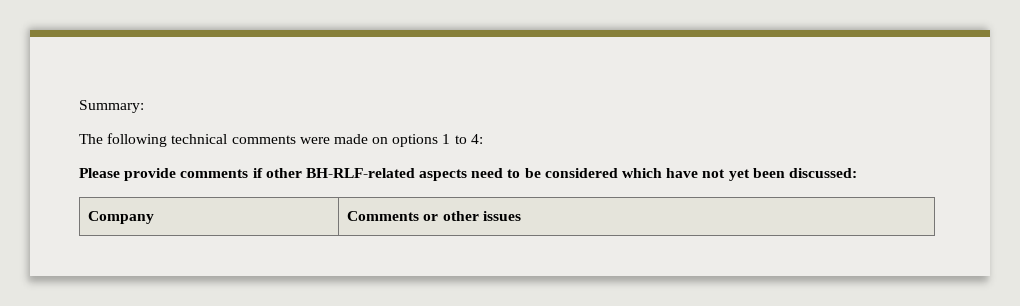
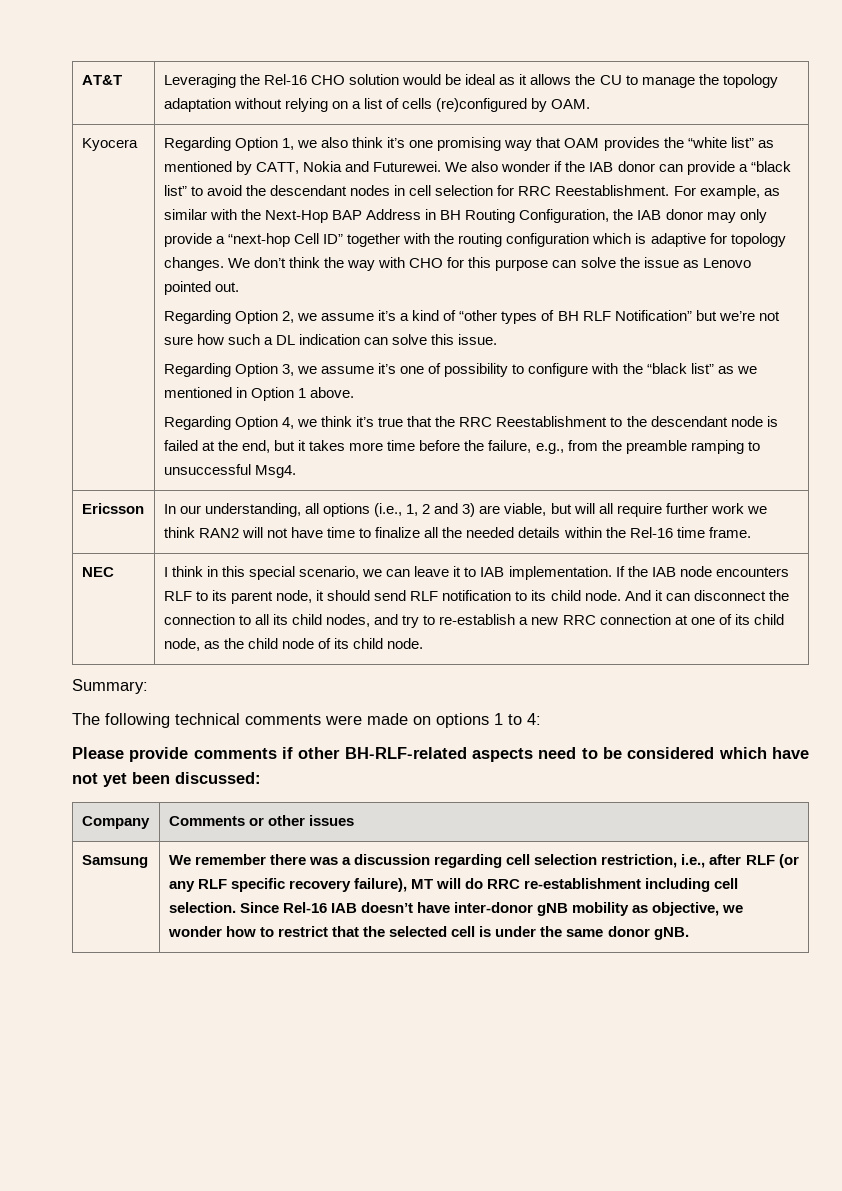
(79, 106) none -> [81,75,122,85] [163,74,778,88] [163,98,591,112] [81,138,138,151] [163,137,774,151] [163,161,791,175] [163,185,780,199] [163,209,767,223] [163,233,786,247] [163,257,751,271] [163,281,239,295] [163,310,780,324] [163,334,498,345] [163,363,757,377] [163,387,355,401] [163,416,778,430] [163,440,760,454] [163,464,296,478] [81,503,144,514] [163,503,767,517] [163,527,751,538] [81,567,114,577] [163,566,789,580] [163,590,789,604] [163,614,784,628] [163,638,424,651] AT&T | Leveraging the Rel-16 CHO solution would be ideal as it allows the CU to manage the topology adaptation without relying on a list of cells (re)configured by OAM. // Kyocera | Regarding Option 1, we also think it’s one promising way that OAM provides the “white list” as mentioned by CATT, Nokia and Futurewei. We also wonder if the IAB donor can provide a “black list” to avoid the descendant nodes in cell selection for RRC Reestablishment. For example, as similar with the Next-Hop BAP Address in BH Routing Configuration, the IAB donor may only provide a “next-hop Cell ID” together with the routing configuration which is adaptive for topology changes. We don’t think the way with CHO for this purpose can solve the issue as Lenovo pointed out. // Regarding Option 2, we assume it’s a kind of “other types of BH RLF Notification” but we’re not sure how such a DL indication can solve this issue. // Regarding Option 3, we assume it’s one of possibility to configure with the “black list” as we mentioned in Option 1 above. // Regarding Option 4, we think it’s true that the RRC Reestablishment to the descendant node is failed at the end, but it takes more time before the failure, e.g., from the preamble ramping to unsuccessful Msg4. // Ericsson | In our understanding, all options (i.e., 1, 2 and 3) are viable, but will all require further work we think RAN2 will not have time to finalize all the needed details within the Rel-16 time frame. // NEC | I think in this special scenario, we can leave it to IAB implementation. If the IAB node encounters RLF to its parent node, it should send RLF notification to its child node. And it can disconnect the connection to all its child nodes, and try to re-establish a new RRC connection at one of its child node, as the child node of its child node. //
(521, 216) none -> [81,855,148,868] [168,854,799,868] [168,878,739,892] [168,902,744,916] [167,926,689,940] // Samsung | We remember there was a discussion regarding cell selection restriction, i.e., after RLF (or any RLF specific recovery failure), MT will do RRC re-establishment including cell selection. Since Rel-16 IAB doesn’t have inter-donor gNB mobility as objective, we wonder how to restrict that the selected cell is under the same donor gNB.

